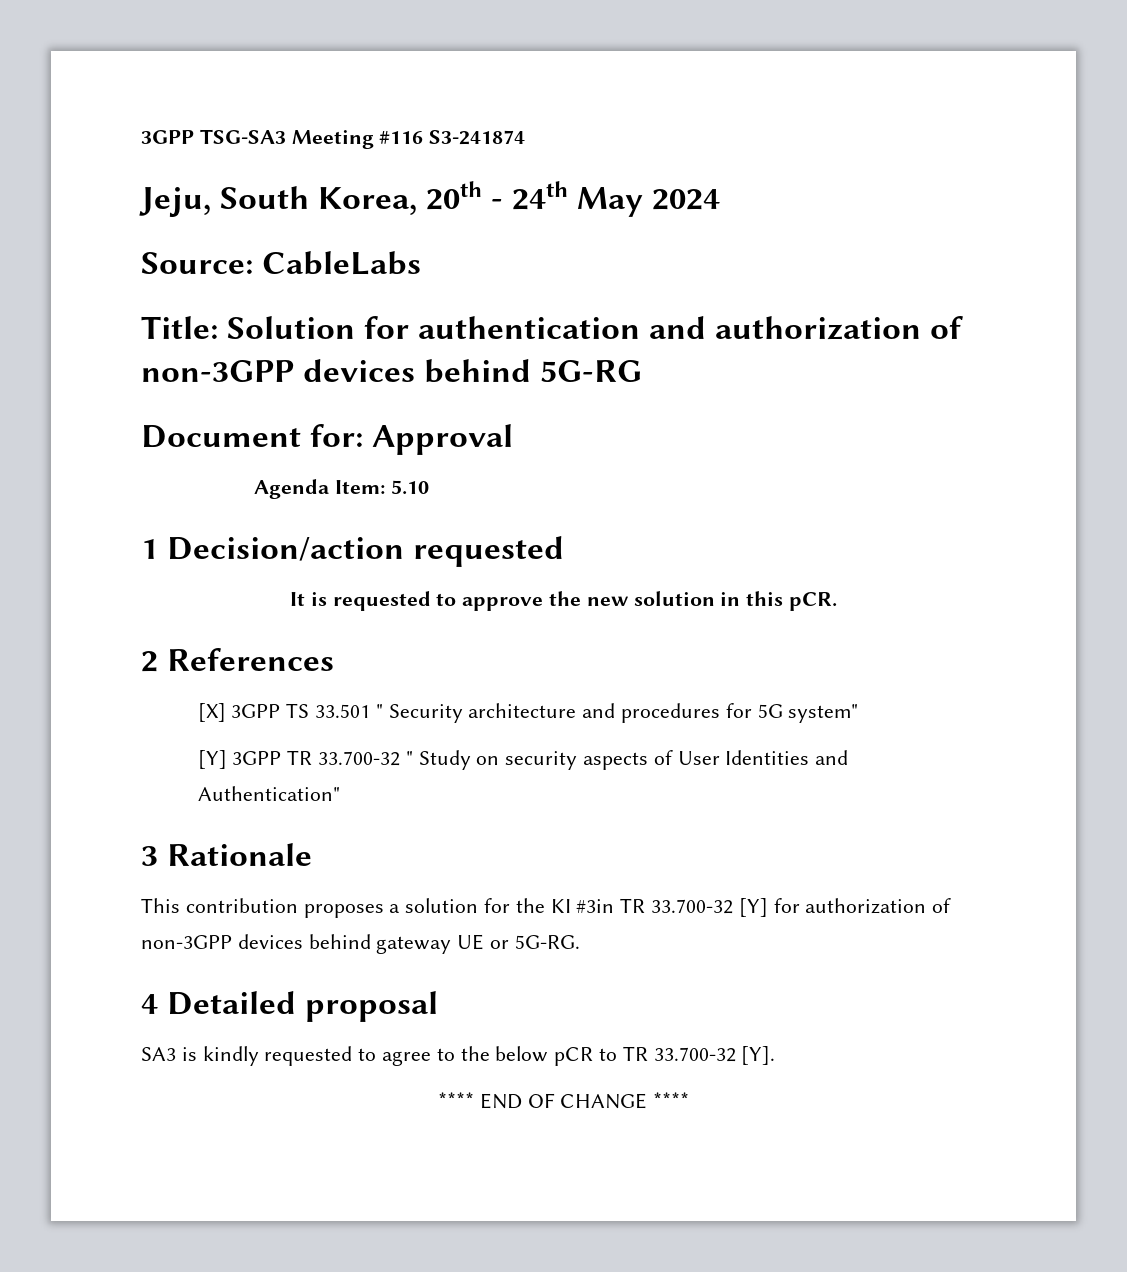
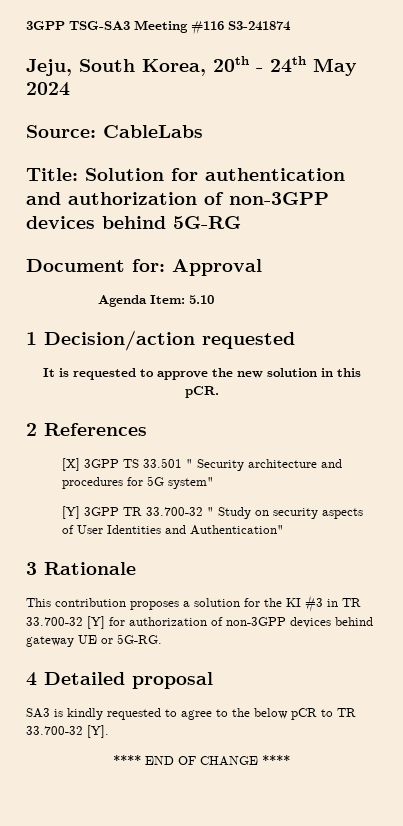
[576,899,615,913] #3in -> [305,595,338,612] #3 in

